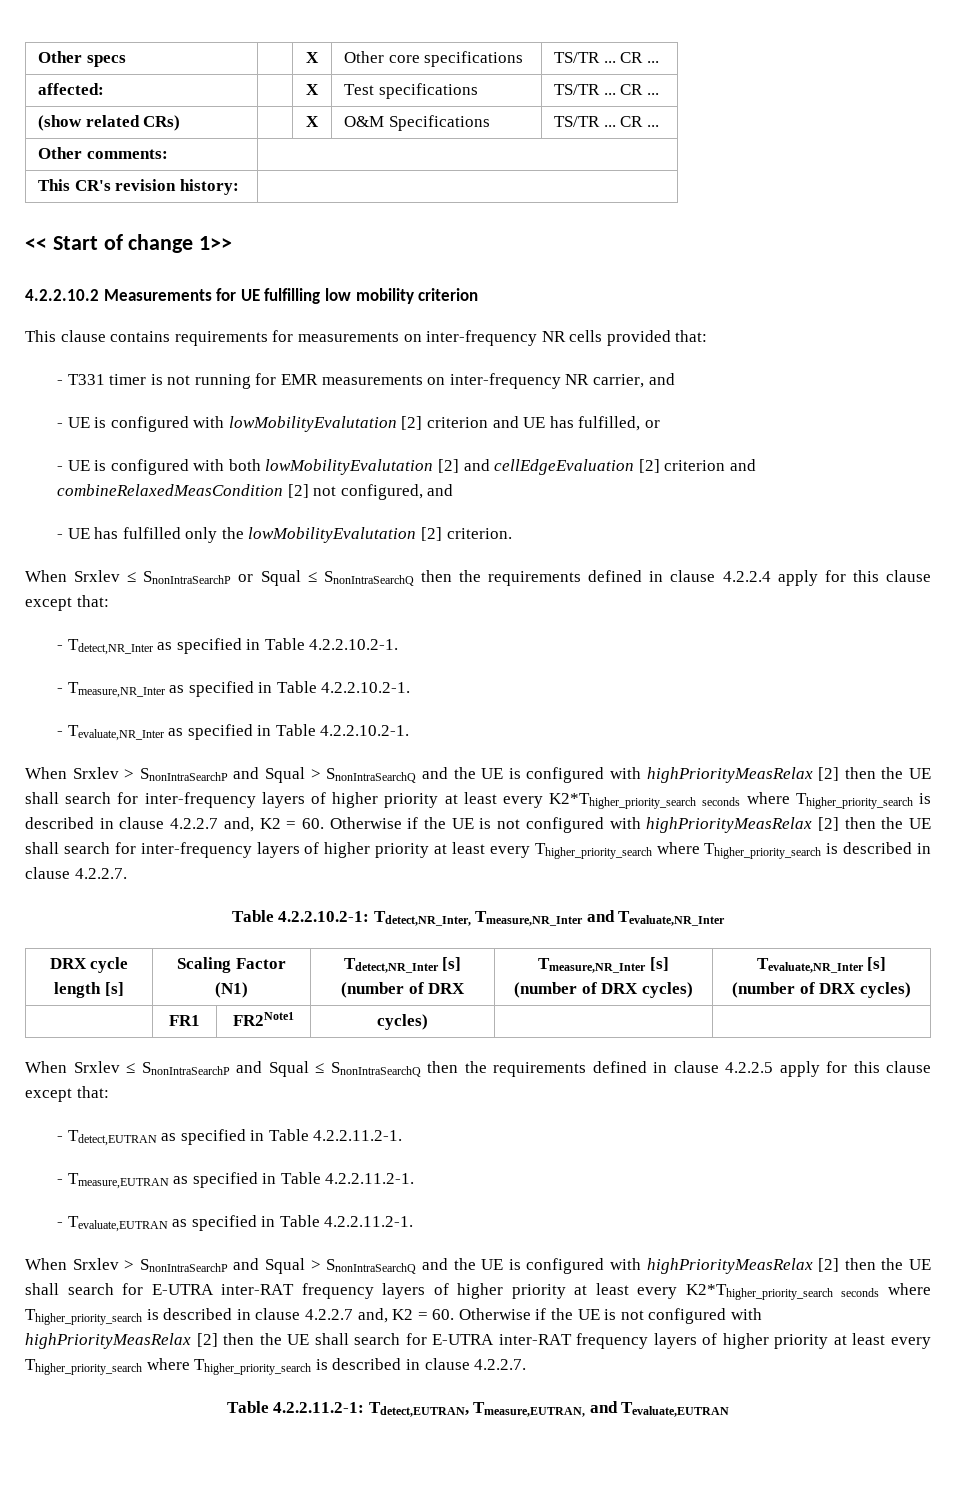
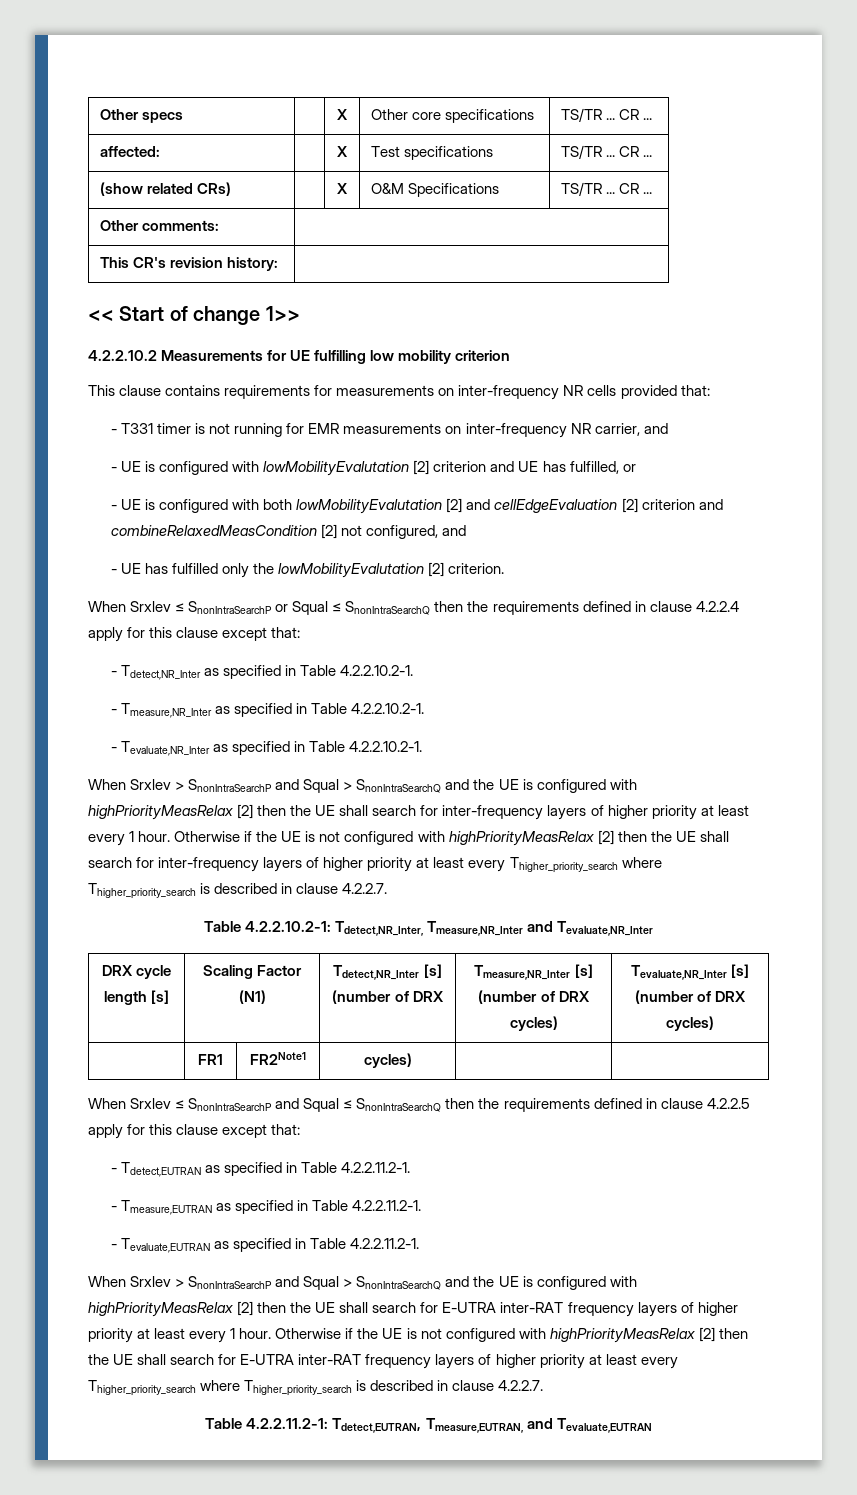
[549,792,932,809] [25,817,324,832] K2*Thigher_priority_search seconds where Thigher_priority_search is described in clause 4.2.2.7 and, K2 = 60. -> [129,831,171,842] 1 hour.
[685,1283,931,1300] [25,1308,455,1325] K2*Thigher_priority_search seconds where Thigher_priority_search is described in clause 4.2.2.7 and, K2 = 60. -> [230,1328,272,1339] 1 hour.

